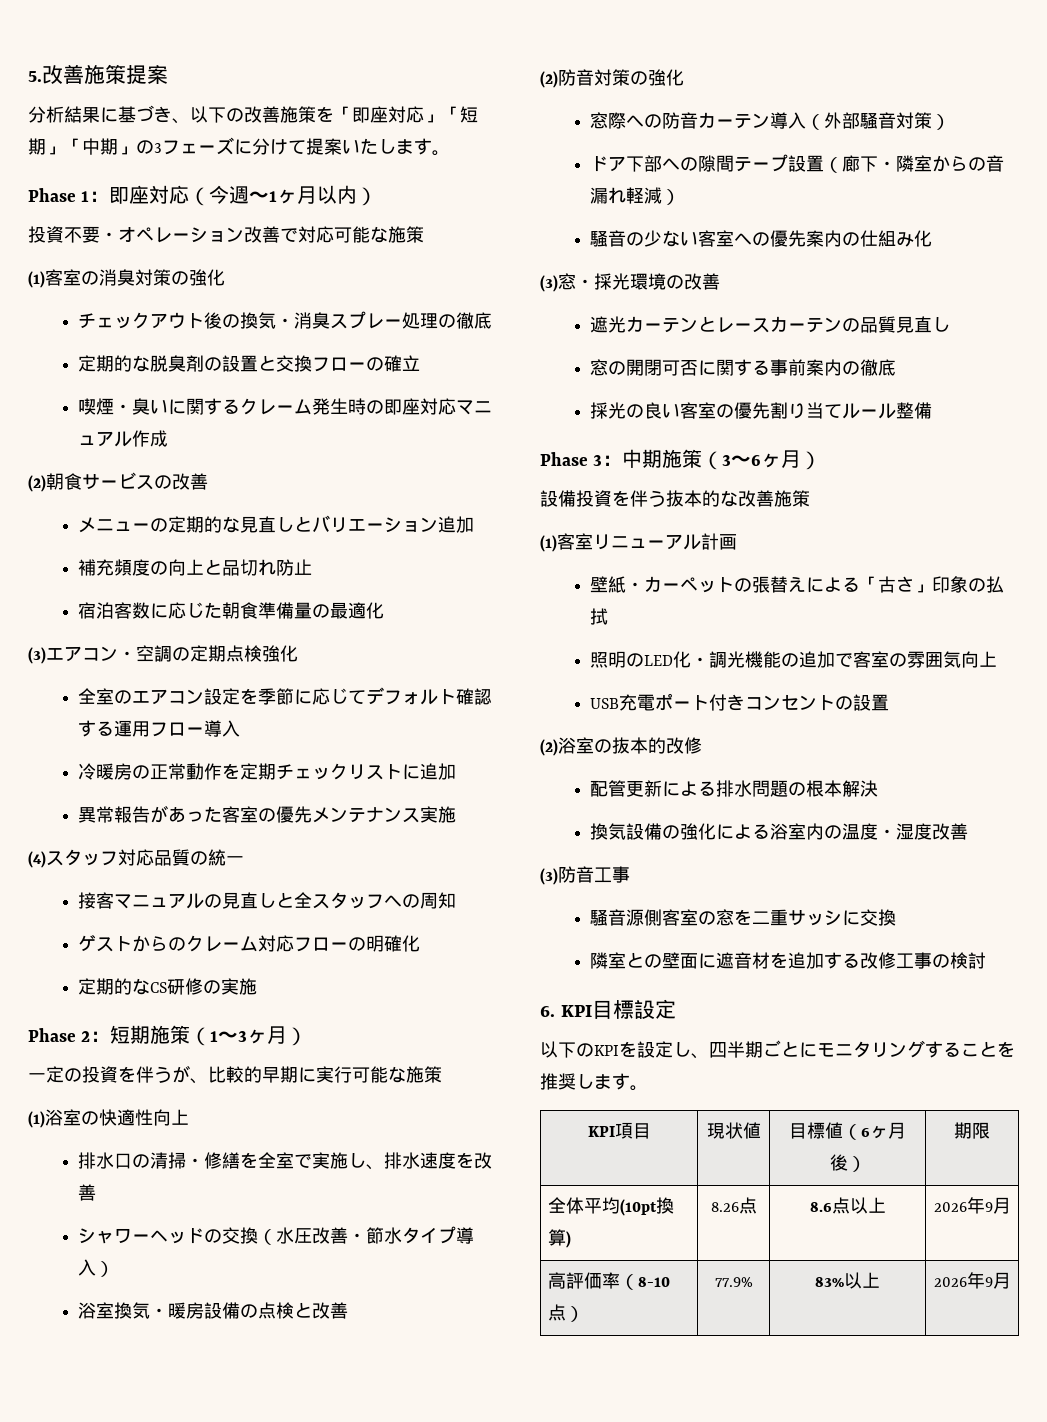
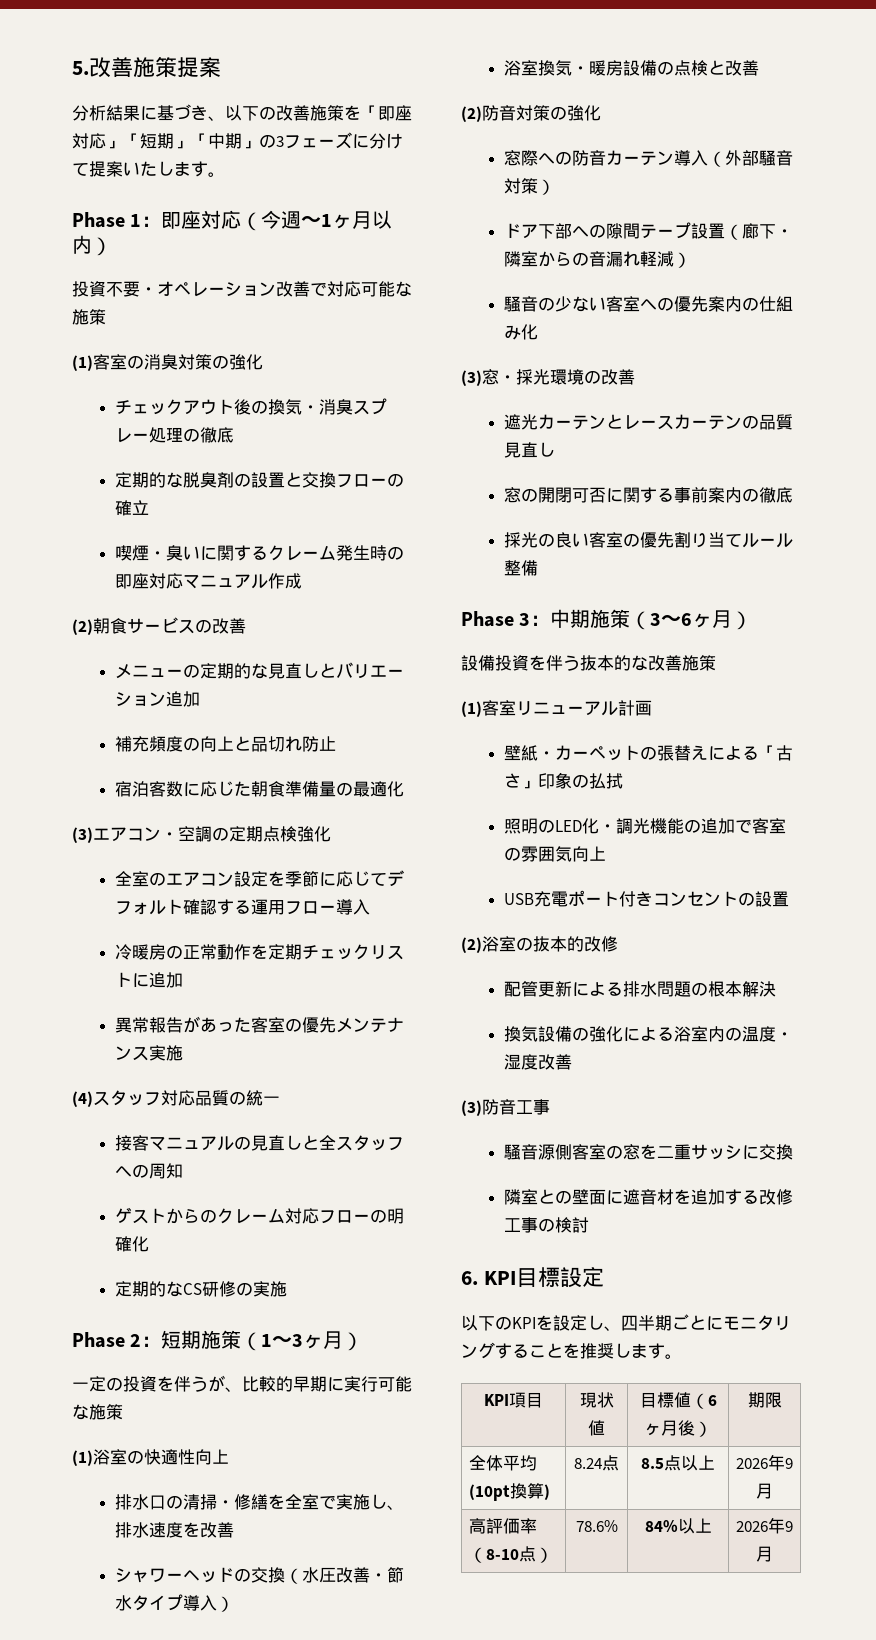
[710,1202,739,1212] 8.26 -> [574,1458,602,1469] 8.24
[809,1202,832,1212] 8.6 -> [641,1458,664,1469] 8.5
[714,1277,753,1287] [815,1277,844,1287] 77.9% | 83% -> [575,1520,618,1532] [644,1520,678,1532] 78.6% | 84%

